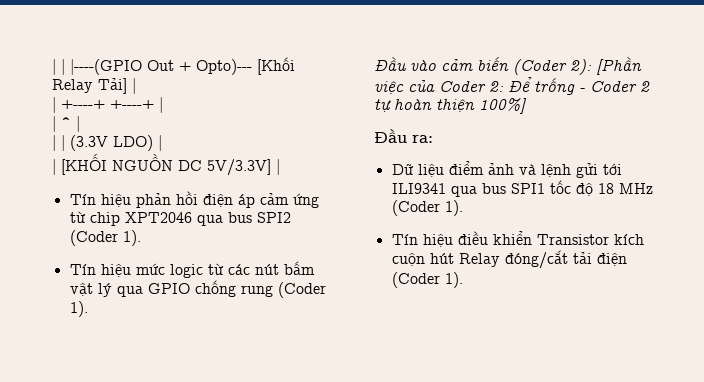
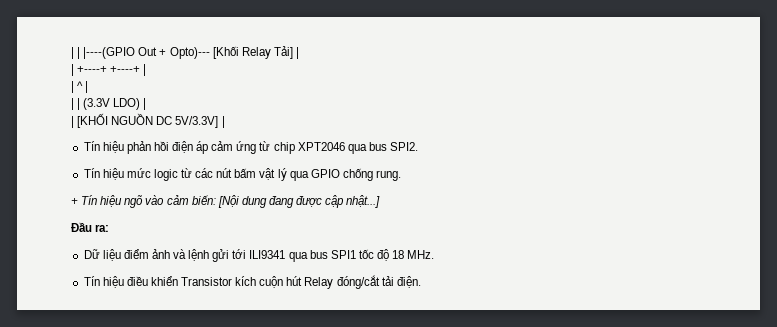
[256,212,291,223] [69,230,141,246] SPI2 (Coder 1). -> [390,142,419,151] SPI2.
[240,282,326,298] [69,301,88,317] [374,57,642,75] [374,77,650,95] [374,98,527,114] rung (Coder 1). // Đầu vào cảm biến (Coder 2): [Phần việc của Coder 2: Để trống - Coder 2 tự hoàn thiện 100%] -> [376,170,402,181] [71,195,381,208] rung. // + Tín hiệu ngõ vào cảm biến: [Nội dung đang được cập nhật...]
[618,183,653,194] [391,200,463,216] MHz (Coder 1). -> [407,250,435,259] MHz.
[596,253,627,266] [391,272,463,288] điện (Coder 1). -> [396,276,421,288] điện.

